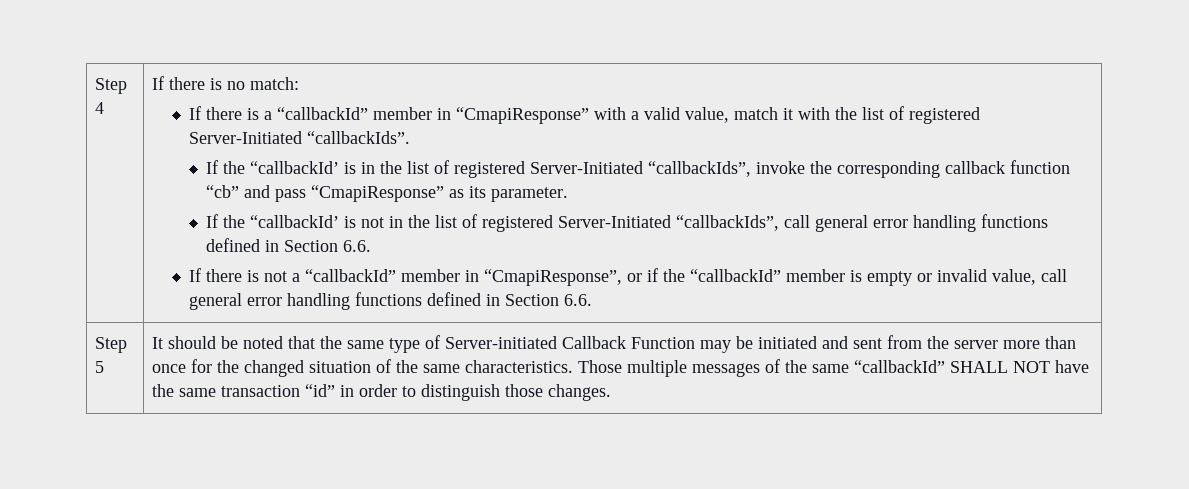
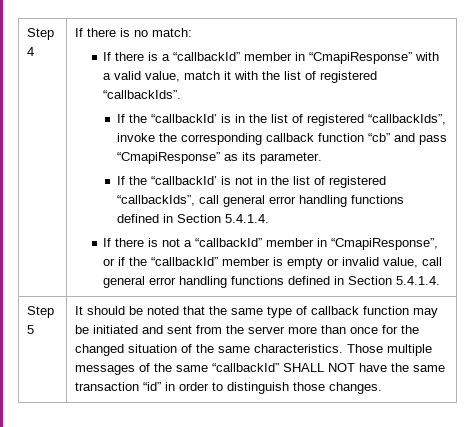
[188,131,302,144] Server-Initiated -> (378, 77) none
[529,161,643,174] Server-Initiated -> (365, 120) none
[557,215,671,228] Server-Initiated -> (387, 182) none
[342,240,371,252] 6.6. -> [225,214,270,223] 5.4.1.4.
[563,294,592,306] 6.6. -> [396,276,441,285] 5.4.1.4.
[444,336,695,349] Server-initiated Callback Function -> [311,306,410,315] callback function

